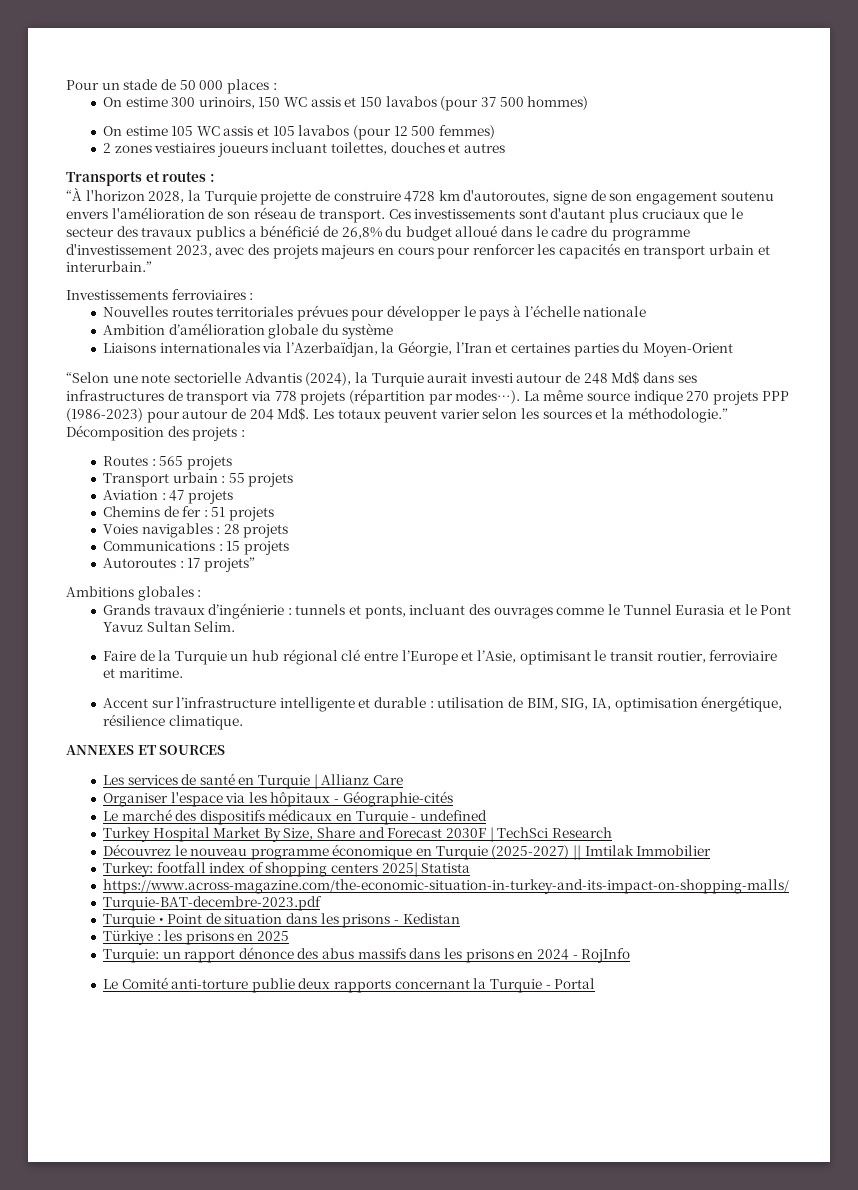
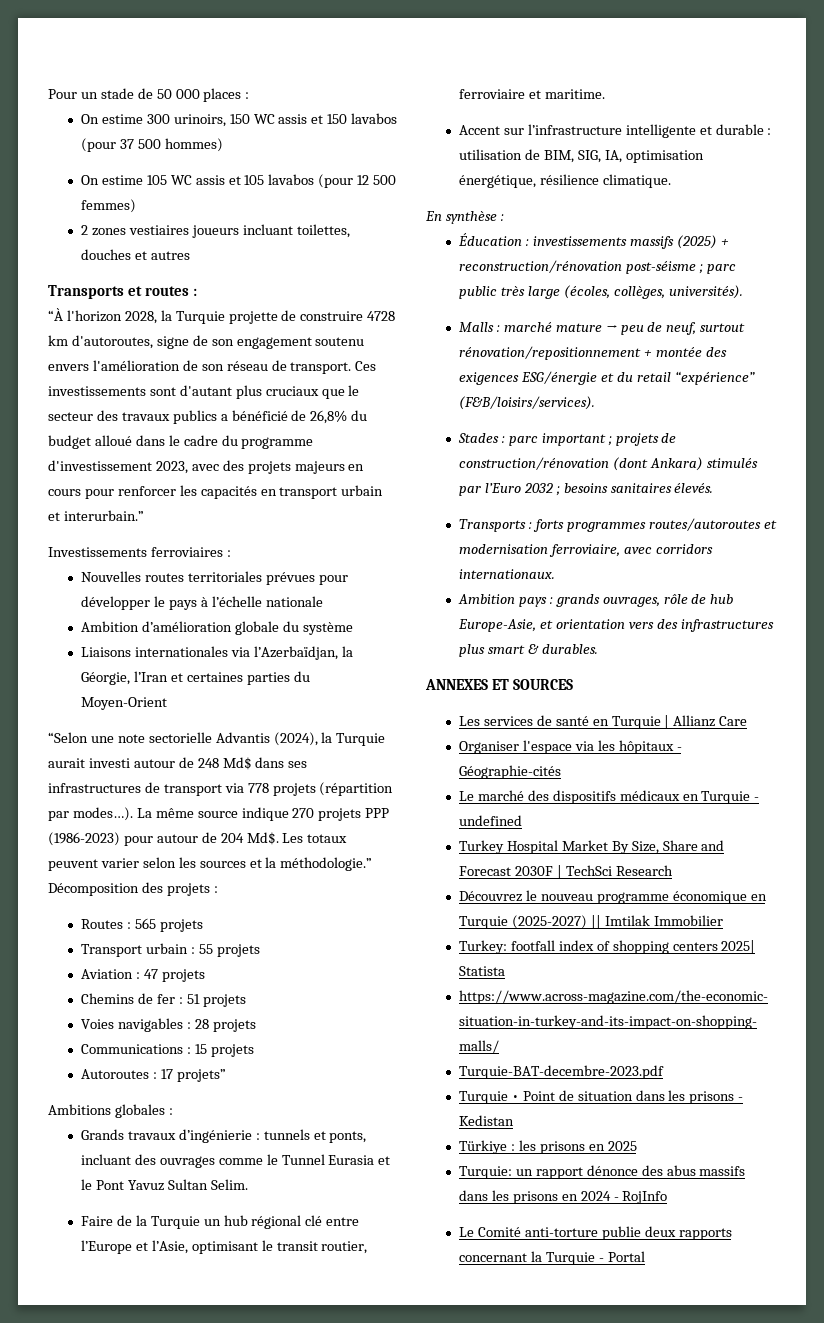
(243, 722) none -> [425,211,504,224] [457,233,729,249] [458,260,736,274] [458,285,743,299] [458,322,746,335] [458,346,727,360] [458,371,755,385] [458,396,595,410] [457,433,677,446] [458,457,758,471] [458,483,714,496] [458,518,777,532] [458,544,713,557] [458,569,555,579] [457,594,734,607] [457,619,774,632] [458,644,598,657] // En synthèse : // Éducation : investissements massifs (2025) + reconstruction/rénovation post-séisme ; parc public très large (écoles, collèges, universités). // Malls : marché mature → peu de neuf, surtout rénovation/repositionnement + montée des exigences ESG/énergie et du retail “expérience” (F&B/loisirs/services). // Stades : parc important ; projets de construction/rénovation (dont Ankara) stimulés par l’Euro 2032 ; besoins sanitaires élevés. // Transports : forts programmes routes/autoroutes et modernisation ferroviaire, avec corridors internationaux. // Ambition pays : grands ouvrages, rôle de hub Europe-Asie, et orientation vers des infrastructures plus smart & durables.

